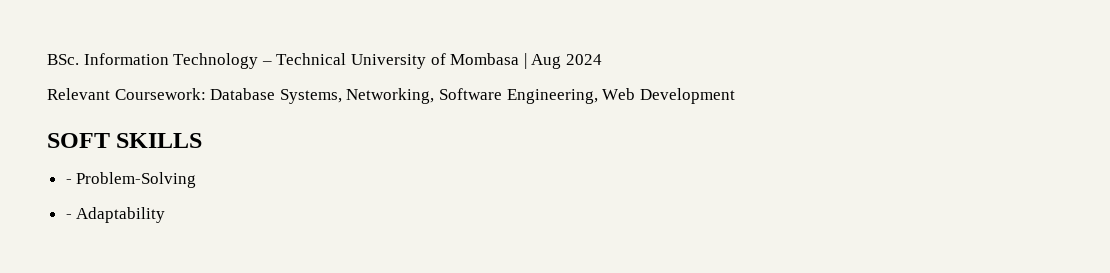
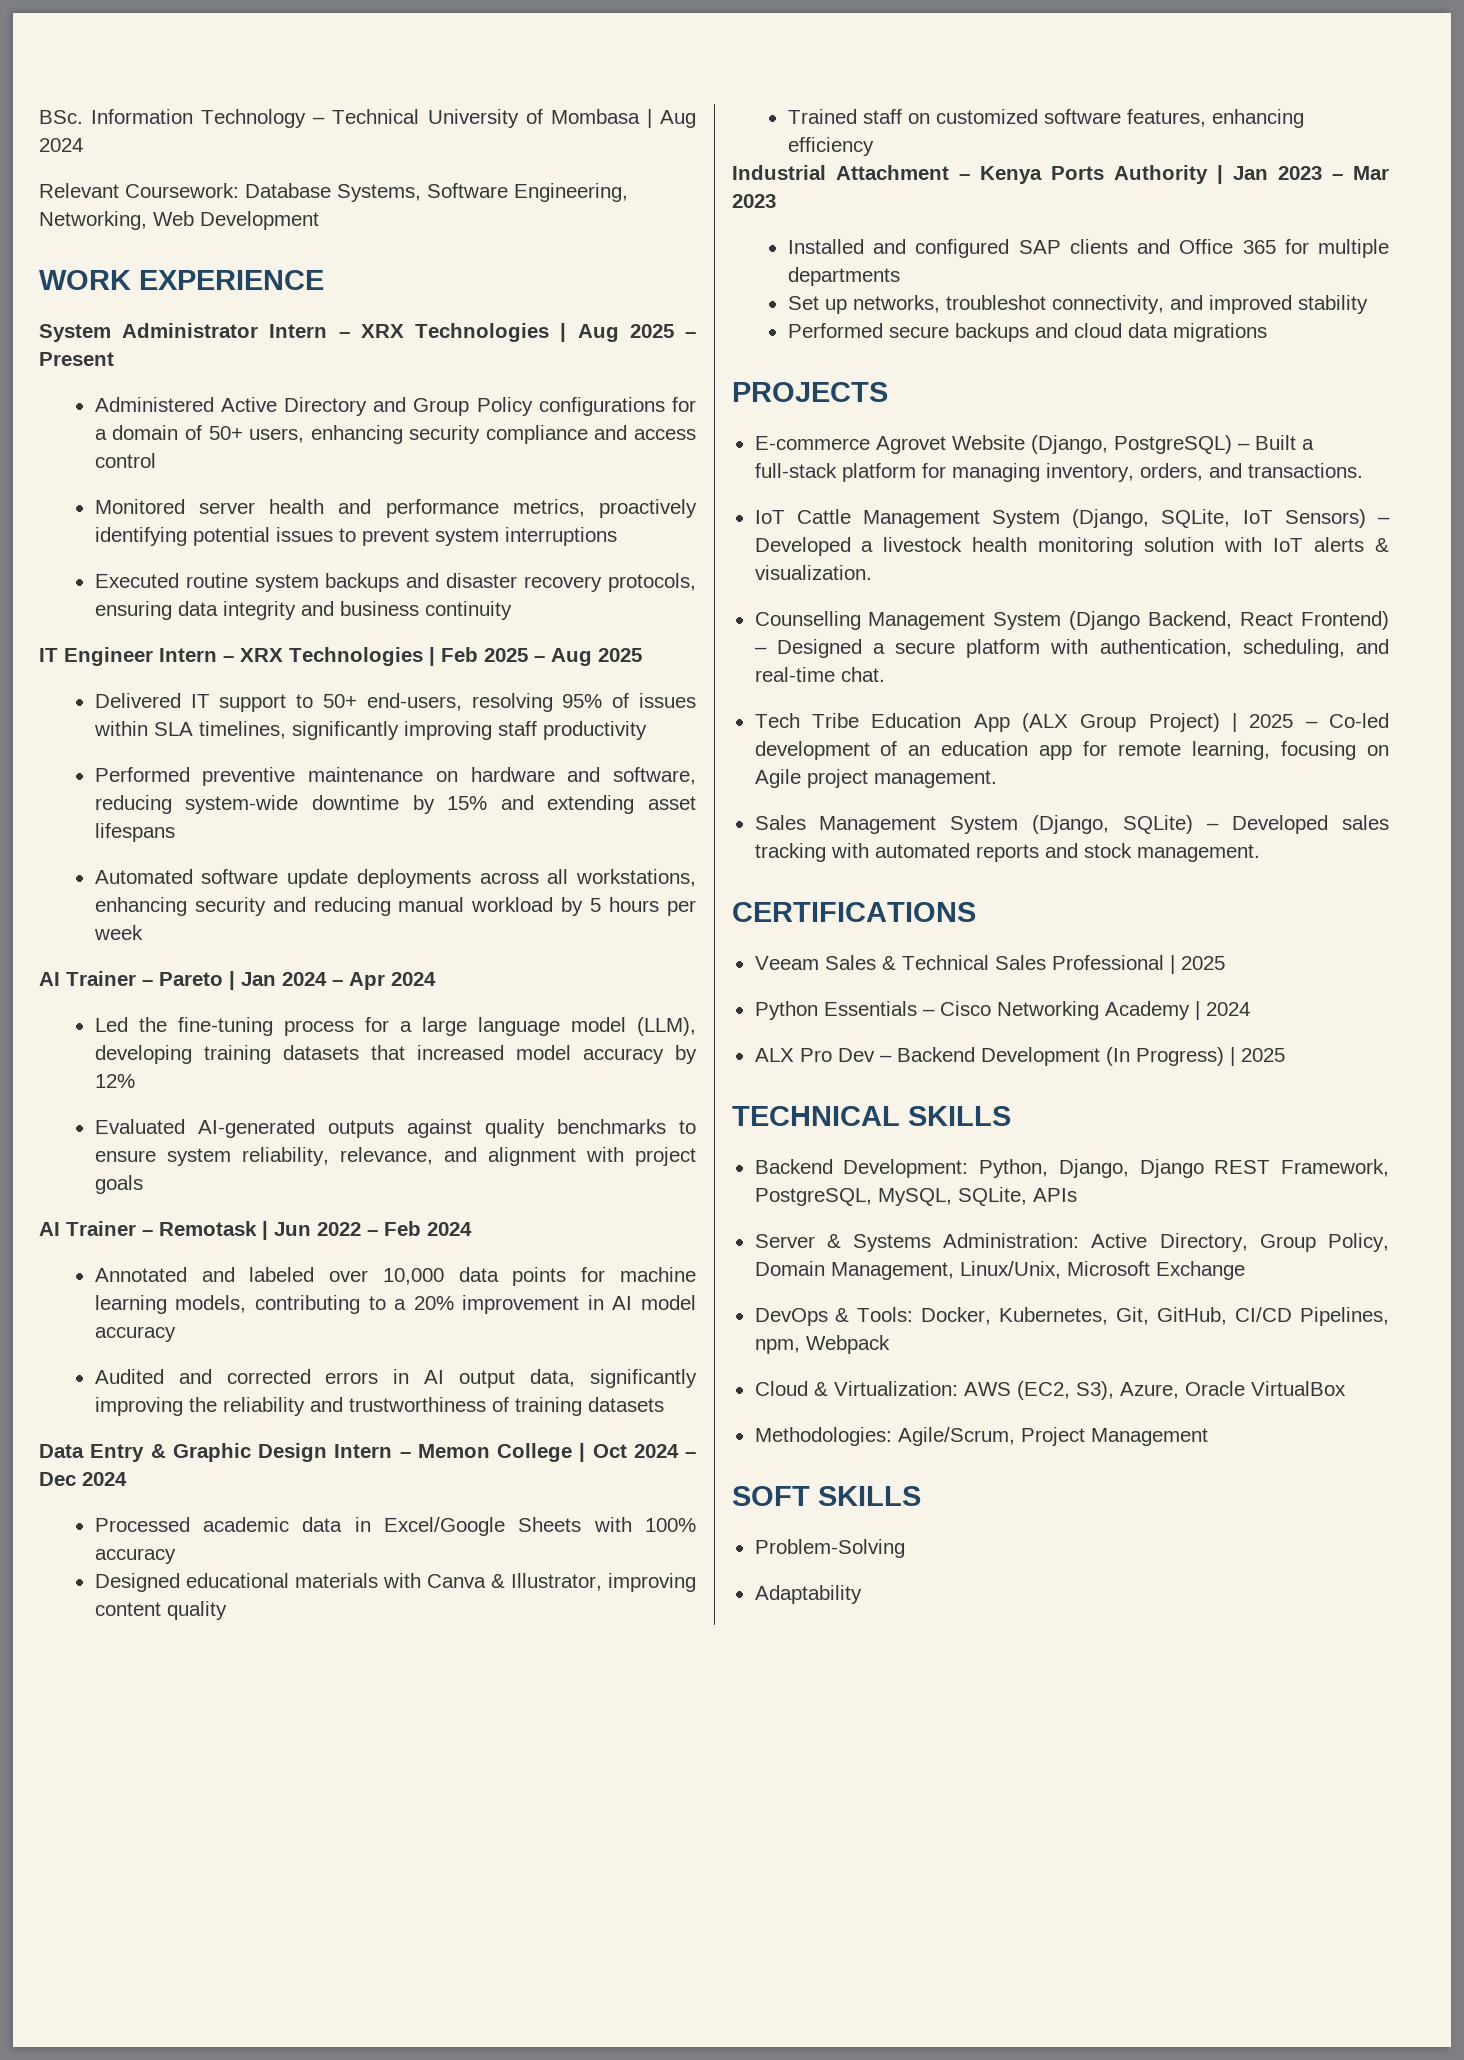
[346,88,435,104] Networking, -> (421, 193) none
(598, 96) none -> [39,211,147,230] Networking,
(735, 96) none -> [39,270,324,290] [39,323,696,342] [39,352,114,366] [94,397,696,416] [94,425,696,444] [94,453,156,468] [94,499,697,518] [94,527,617,546] [94,573,696,592] [94,601,512,620] [39,647,642,666] [94,693,697,712] [93,721,647,740] [94,767,696,786] [94,795,697,814] [94,823,175,842] [94,869,696,888] [94,897,696,916] [93,925,143,940] [39,971,436,990] [94,1017,696,1036] [94,1045,697,1064] [94,1074,135,1088] [94,1119,696,1138] [94,1147,696,1166] [94,1175,143,1194] [39,1221,472,1240] [94,1267,696,1286] [94,1295,696,1314] [94,1326,176,1342] [94,1369,697,1388] [94,1397,664,1416] [39,1443,696,1462] [39,1472,127,1486] [94,1517,696,1536] [94,1548,176,1564] [94,1573,696,1592] [94,1601,227,1620] [787,109,1304,128] [787,137,874,156] [732,165,1389,184] [732,194,776,208] [787,239,1389,258] [787,267,900,286] [787,295,1368,314] [787,323,1267,342] [732,382,888,402] [754,435,1314,454] [754,463,1363,482] [754,509,1390,528] [754,537,1389,556] [754,565,872,580] [754,611,1389,630] [754,639,1389,658] [754,667,885,682] [754,713,1390,732] [754,741,1389,760] [754,769,997,788] [754,815,1389,834] [754,843,1260,862] [732,902,976,922] [754,955,1225,974] [754,1001,1250,1020] [754,1047,1285,1066] [732,1106,1011,1126] [754,1159,1389,1178] [754,1187,1077,1206] [754,1233,1389,1252] [754,1261,1245,1280] [754,1307,1389,1326] [754,1335,890,1354] [754,1381,1346,1400] [754,1427,1208,1446] // WORK EXPERIENCE // System Administrator Intern – XRX Technologies | Aug 2025 – Present // Administered Active Directory and Group Policy configurations for a domain of 50+ users, enhancing security compliance and access control // Monitored server health and performance metrics, proactively identifying potential issues to prevent system interruptions // Executed routine system backups and disaster recovery protocols, ensuring data integrity and business continuity // IT Engineer Intern – XRX Technologies | Feb 2025 – Aug 2025 // Delivered IT support to 50+ end-users, resolving 95% of issues within SLA timelines, significantly improving staff productivity // Performed preventive maintenance on hardware and software, reducing system-wide downtime by 15% and extending asset lifespans // Automated software update deployments across all workstations, enhancing security and reducing manual workload by 5 hours per week // AI Trainer – Pareto | Jan 2024 – Apr 2024 // Led the fine-tuning process for a large language model (LLM), developing training datasets that increased model accuracy by 12% // Evaluated AI-generated outputs against quality benchmarks to ensure system reliability, relevance, and alignment with project goals // AI Trainer – Remotask | Jun 2022 – Feb 2024 // Annotated and labeled over 10,000 data points for machine learning models, contributing to a 20% improvement in AI model accuracy // Audited and corrected errors in AI output data, significantly improving the reliability and trustworthiness of training datasets // Data Entry & Graphic Design Intern – Memon College | Oct 2024 – Dec 2024 // Processed academic data in Excel/Google Sheets with 100% accuracy // Designed educational materials with Canva & Illustrator, improving content quality // Trained staff on customized software features, enhancing efficiency // Industrial Attachment – Kenya Ports Authority | Jan 2023 – Mar 2023 // Installed and configured SAP clients and Office 365 for multiple departments // Set up networks, troubleshot connectivity, and improved stability // Performed secure backups and cloud data migrations // PROJECTS // E-commerce Agrovet Website (Django, PostgreSQL) – Built a full-stack platform for managing inventory, orders, and transactions. // IoT Cattle Management System (Django, SQLite, IoT Sensors) – Developed a livestock health monitoring solution with IoT alerts & visualization. // Counselling Management System (Django Backend, React Frontend) – Designed a secure platform with authentication, scheduling, and real-time chat. // Tech Tribe Education App (ALX Group Project) | 2025 – Co-led development of an education app for remote learning, focusing on Agile project management. // Sales Management System (Django, SQLite) – Developed sales tracking with automated reports and stock management. // CERTIFICATIONS // Veeam Sales & Technical Sales Professional | 2025 // Python Essentials – Cisco Networking Academy | 2024 // ALX Pro Dev – Backend Development (In Progress) | 2025 // TECHNICAL SKILLS // Backend Development: Python, Django, Django REST Framework, PostgreSQL, MySQL, SQLite, APIs // Server & Systems Administration: Active Directory, Group Policy, Domain Management, Linux/Unix, Microsoft Exchange // DevOps & Tools: Docker, Kubernetes, Git, GitHub, CI/CD Pipelines, npm, Webpack // Cloud & Virtualization: AWS (EC2, S3), Azure, Oracle VirtualBox // Methodologies: Agile/Scrum, Project Management
[65,179,72,184] - -> (921, 1496) none
[65,214,72,219] - -> (905, 1548) none

